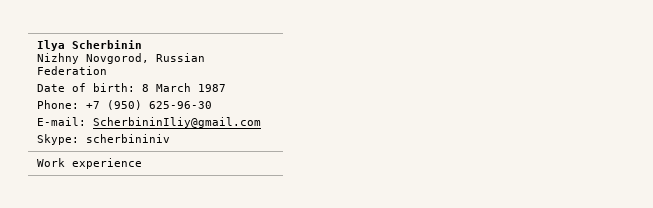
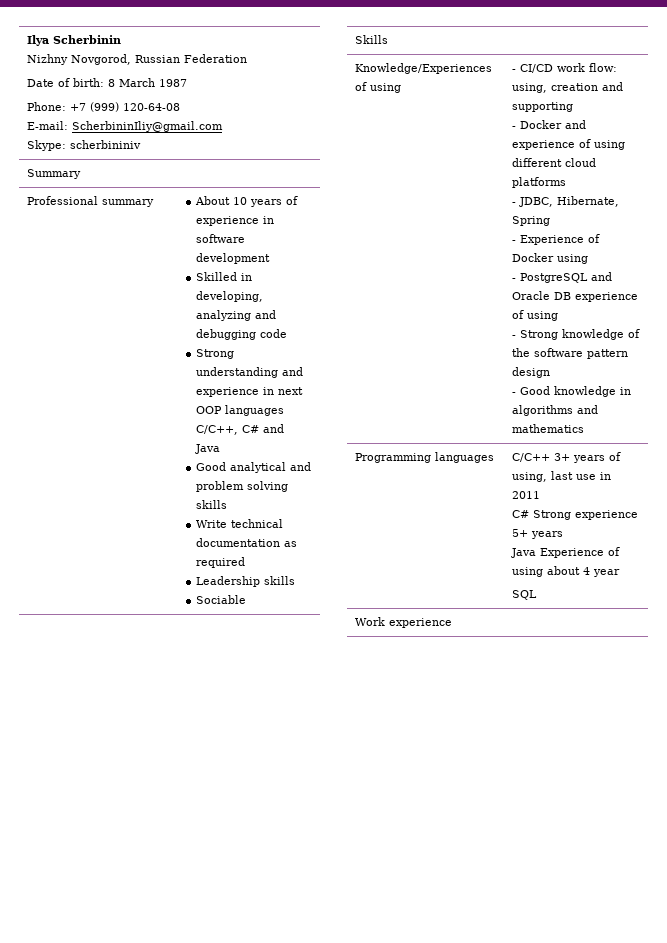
[107,100,213,110] (950) 625-96-30 -> [90,102,181,112] (999) 120-64-08
(171, 138) none -> [27,169,82,179] [27,196,155,207] [195,196,299,207] [196,216,275,226] [196,234,246,243] [196,253,271,264] [196,272,253,281] [196,291,264,302] [196,310,277,321] [196,329,288,340] [196,349,235,359] [196,367,304,378] [196,387,304,397] [196,405,285,416] [196,424,285,435] [195,444,221,454] [196,462,312,473] [196,481,289,492] [196,500,228,509] [196,519,284,528] [196,538,298,547] [196,557,246,568] [196,576,296,587] [196,595,247,604] [355,35,389,44] [355,63,493,74] [355,82,402,93] [512,63,618,73] [512,82,624,93] [512,102,574,112] [512,120,587,129] [512,139,626,150] [512,158,597,167] [512,177,567,188] [512,196,620,207] [512,216,551,226] [512,234,601,245] [512,253,589,264] [512,272,613,283] [512,291,639,302] [512,310,559,321] [512,329,641,340] [512,348,629,359] [512,367,551,378] [512,386,632,397] [512,405,599,416] [512,424,585,433] [355,452,495,463] [512,452,622,463] [512,471,612,482] [512,491,541,499] [512,510,639,520] [512,529,564,539] [511,547,621,558] [512,566,621,577] [512,590,538,600] // Summary // Professional summary | About 10 years of experience in software development // Skilled in developing, analyzing and debugging code // Strong understanding and experience in next OOP languages C/C++, C# and Java // Good analytical and problem solving skills // Write technical documentation as required // Leadership skills // Sociable // Skills // Knowledge/Experiences of using | - CI/CD work flow: using, creation and supporting // - Docker and experience of using different cloud platforms // - JDBC, Hibernate, Spring // - Experience of Docker using // - PostgreSQL and Oracle DB experience of using // - Strong knowledge of the software pattern design // - Good knowledge in algorithms and mathematics // Programming languages | С/С++ 3+ years of using, last use in 2011 // C# Strong experience 5+ years // Java Experience of using about 4 year // SQL

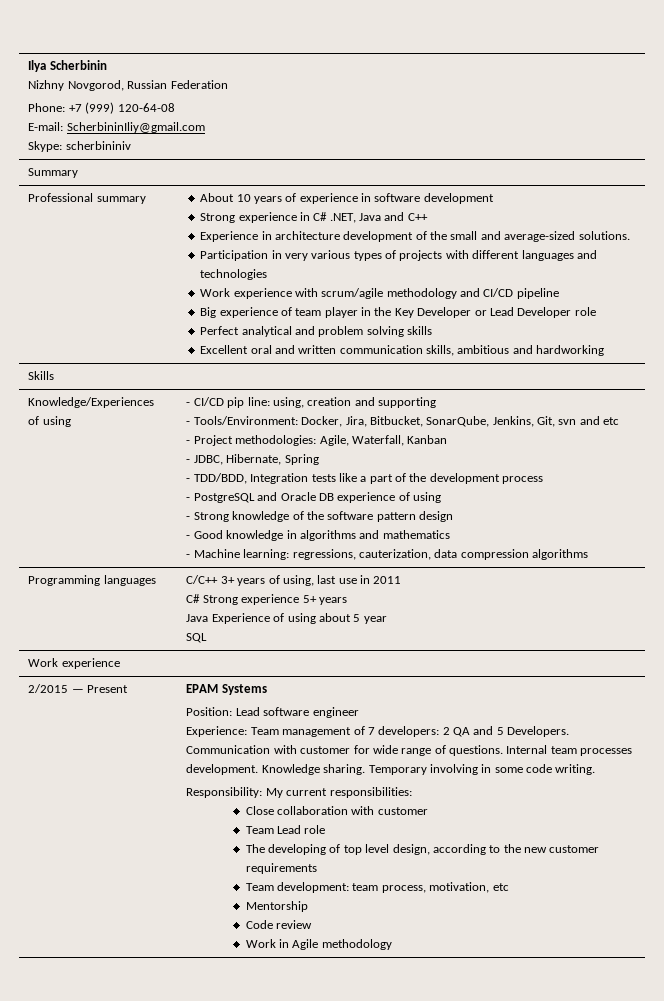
[27,78,188,87] // Date of birth: 8 March 1987 -> (228, 84) none
[196,272,253,281] [196,291,264,302] [196,310,277,321] [196,329,288,340] [196,349,235,359] [196,367,304,378] [196,387,304,397] [196,405,285,416] [196,424,285,435] [195,444,221,454] [196,462,227,471] Skilled in developing, analyzing and debugging code // Strong understanding and experience in next OOP languages C/C++, C# and Java // Good -> [200,212,428,223] [200,231,630,242] [200,250,597,261] [200,269,268,280] [200,288,559,299] [200,307,596,318] [200,326,240,335] Strong experience in C# .NET, Java and C++ // Experience in architecture development of the small and average-sized solutions. // Participation in very various types of projects with different languages and technologies // Work experience with scrum/agile methodology and CI/CD pipeline // Big experience of team player in the Key Developer or Lead Developer role // Perfect
[196,519,284,528] [196,538,298,547] [196,557,246,568] [196,576,296,587] [196,595,247,604] Write technical documentation as required // Leadership skills // Sociable -> [200,345,605,356] Excellent oral and written communication skills, ambitious and hardworking
[557,63,618,72] work flow: -> [227,397,270,408] pip line:
[520,120,587,129] [512,139,626,150] [512,158,597,167] [512,177,567,188] Docker and experience of using different cloud platforms -> [193,416,620,427] [186,435,448,446] Tools/Environment: Docker, Jira, Bitbucket, SonarQube, Jenkins, Git, svn and etc // - Project methodologies: Agile, Waterfall, Kanban
[520,234,601,245] [512,253,589,264] Experience of Docker using -> [193,473,544,484] TDD/BDD, Integration tests like a part of the development process
(585, 428) none -> [186,549,589,560] // - Machine learning: regressions, cauterization, data compression algorithms
[583,567,591,575] 4 -> [353,614,361,622] 5
(453, 623) none -> [28,684,129,693] [186,684,267,695] [186,707,359,718] [186,726,570,737] [186,745,633,756] [186,764,596,775] [186,787,412,798] [245,806,428,815] [245,825,326,834] [245,844,600,855] [245,863,317,874] [245,882,509,893] [245,901,308,912] [245,920,313,929] [245,939,392,950] // 2/2015 — Present | EPAM Systems // Position: Lead software engineer // Experience: Team management of 7 developers: 2 QA and 5 Developers. Communication with customer for wide range of questions. Internal team processes development. Knowledge sharing. Temporary involving in some code writing. // Responsibility: My current responsibilities: // Close collaboration with customer // Team Lead role // The developing of top level design, according to the new customer requirements // Team development: team process, motivation, etc // Mentorship // Code review // Work in Agile methodology

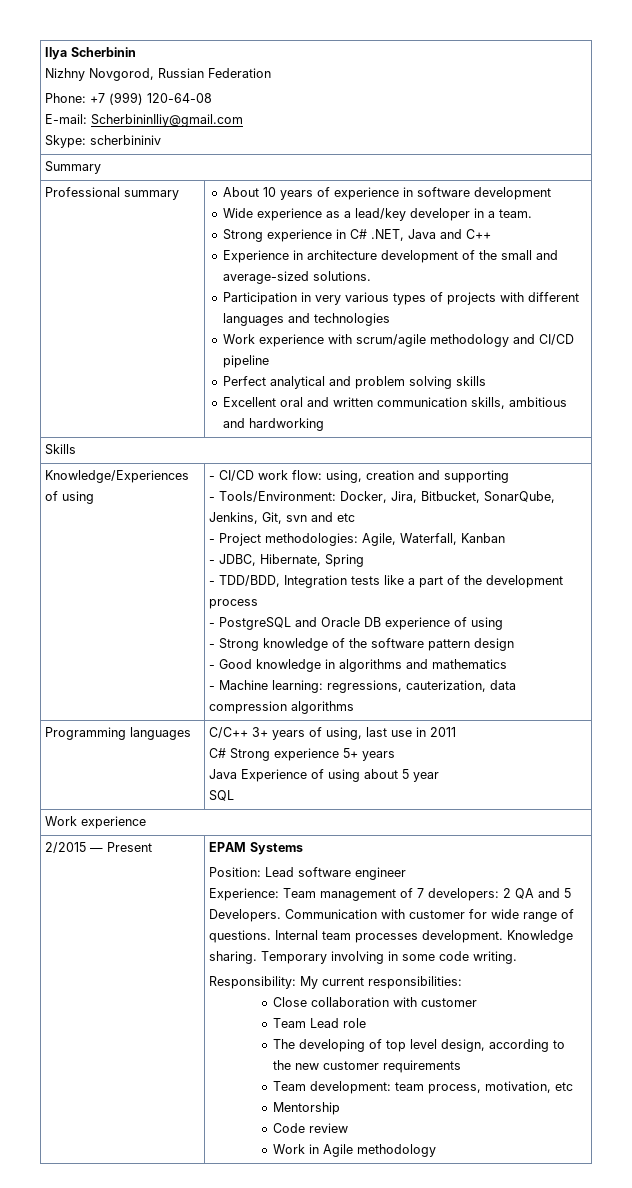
(494, 198) none -> [223,208,533,221] // Wide experience as a lead/key developer in a team.
[200,307,596,318] // Big experience of team player in the Key Developer or Lead Developer role -> (270, 361) none
[227,397,270,408] pip line: -> [258,470,323,480] work flow:

